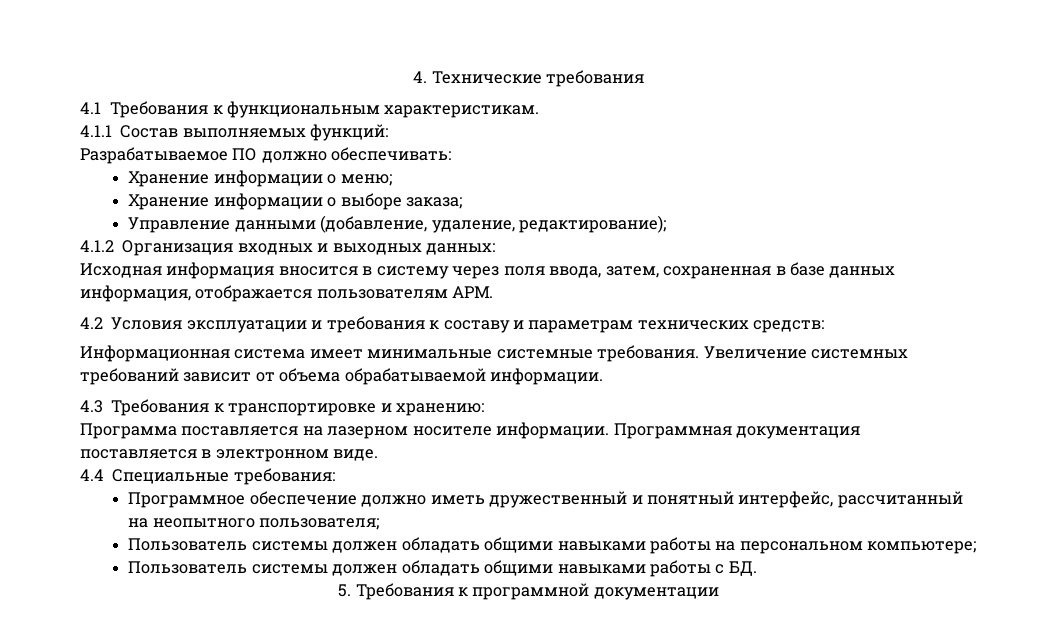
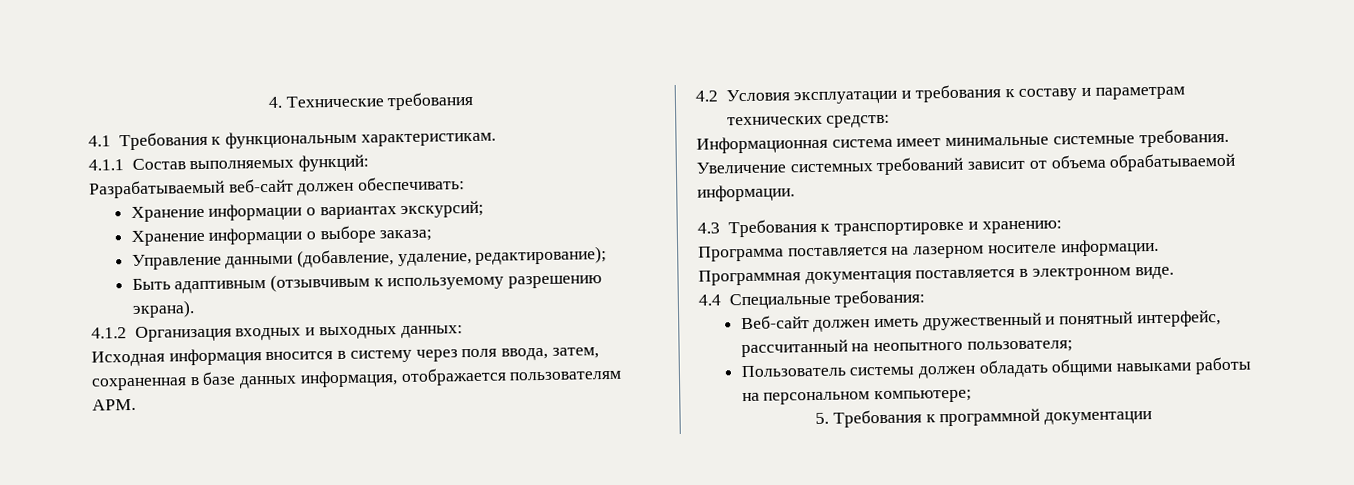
[80,147,327,164] Разрабатываемое ПО должно -> [89,178,355,199] Разрабатываемый веб-сайт должен
[340,174,392,186] меню; -> [319,200,485,220] вариантах экскурсий;
(667, 224) none -> [131,273,603,294] [131,300,195,318] // Быть адаптивным (отзывчивым к используемому разрешению экрана).
[128,491,427,508] Программное обеспечение должно -> [740,315,871,333] Веб-сайт должен
[128,560,757,577] // Пользователь системы должен обладать общими навыками работы с БД. -> (973, 396) none

